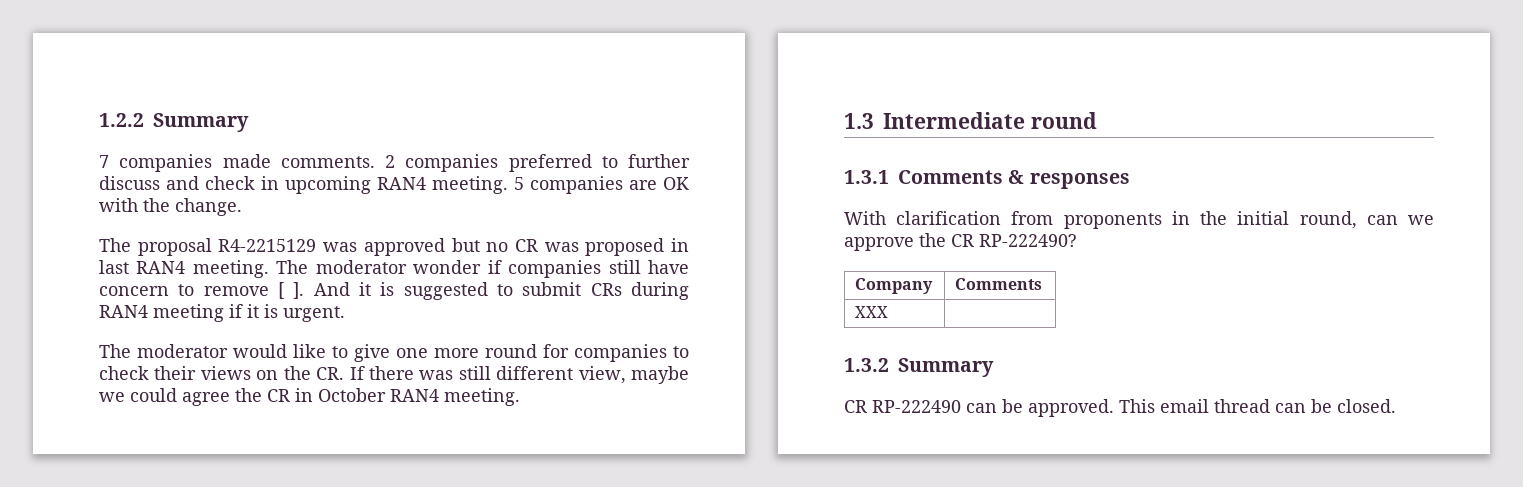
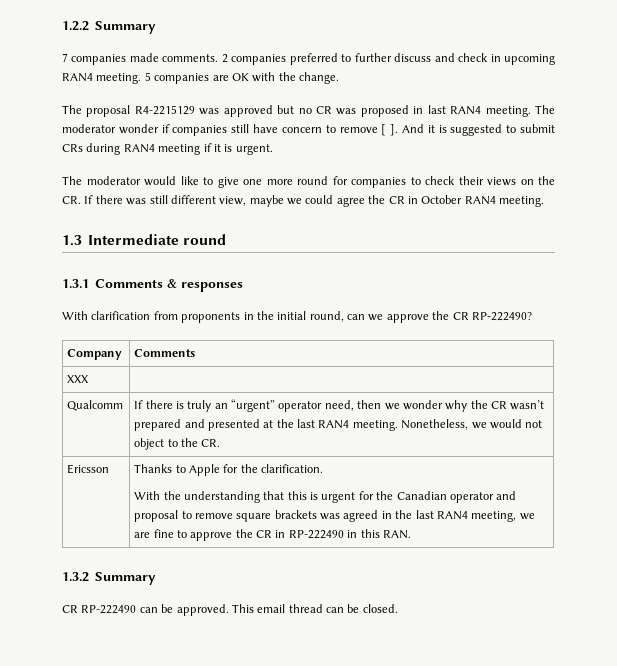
(889, 312) none -> [67,400,124,411] [134,399,545,412] [134,419,543,431] [134,438,221,450] [67,464,110,474] [134,464,324,476] [134,491,517,503] [134,510,535,522] [134,529,411,541] // Qualcomm | If there is truly an “urgent” operator need, then we wonder why the CR wasn’t prepared and presented at the last RAN4 meeting. Nonetheless, we would not object to the CR. // Ericsson | Thanks to Apple for the clarification. // With the understanding that this is urgent for the Canadian operator and proposal to remove square brackets was agreed in the last RAN4 meeting, we are fine to approve the CR in RP-222490 in this RAN.

